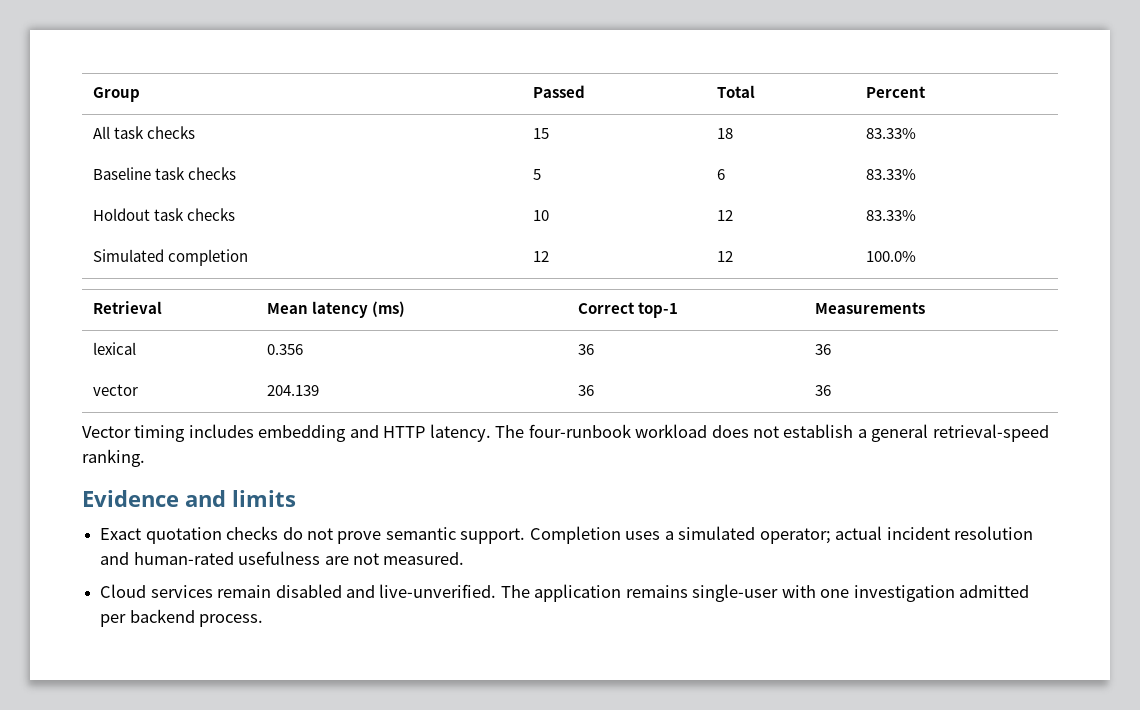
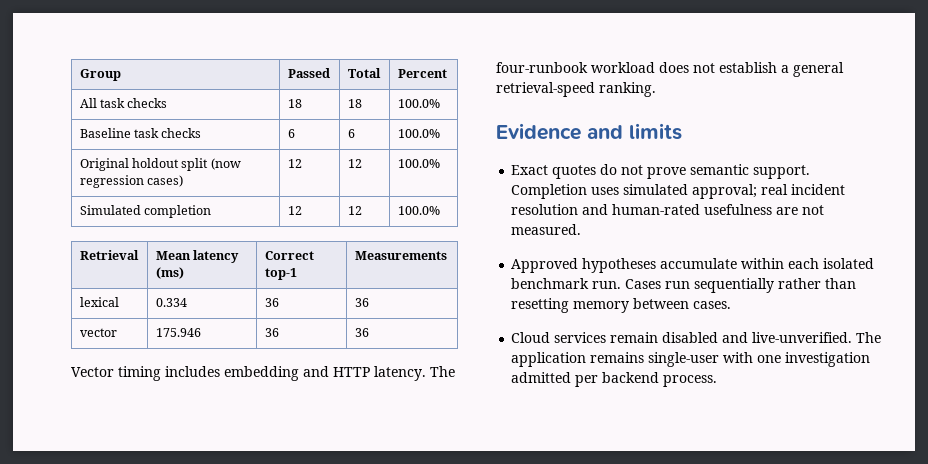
[532,128,549,139] [716,128,733,139] [865,128,916,139] 15 | 18 | 83.33% -> [287,99,302,108] [347,99,362,108] [397,99,440,108] 18 | 18 | 100.0%
[532,169,541,180] [716,169,725,180] [865,169,916,180] [92,208,235,221] [532,210,549,221] [716,210,733,221] [865,210,916,221] 5 | 6 | 83.33% // Holdout task checks | 10 | 12 | 83.33% -> [287,129,295,138] [347,129,355,138] [397,129,440,138] [79,158,241,171] [79,175,184,188] [287,159,302,168] [347,159,362,168] [397,159,440,168] 6 | 6 | 100.0% // Original holdout split (now regression cases) | 12 | 12 | 100.0%
[266,344,303,355] 0.356 -> [155,298,187,307] 0.334
[266,385,319,396] 204.139 -> [155,328,201,337] 175.946
[145,526,279,544] quotation checks -> [552,165,597,179] quotes
[664,526,883,544] a simulated operator; actual -> [623,184,789,199] simulated approval; real
(465, 558) none -> [511,258,875,273] [511,278,857,293] [511,298,732,313] // Approved hypotheses accumulate within each isolated benchmark run. Cases run sequentially rather than resetting memory between cases.

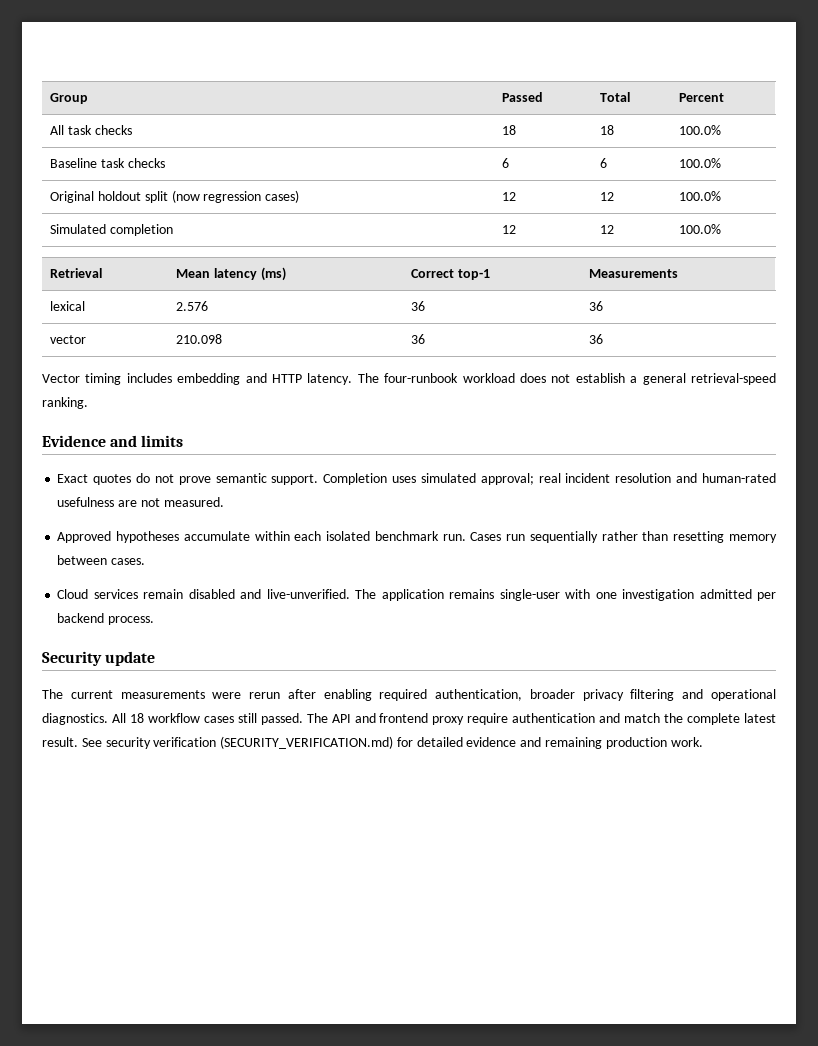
[155,298,187,307] 0.334 -> [176,301,209,311] 2.576
[155,328,201,337] 175.946 -> [176,334,223,344] 210.098
(718, 381) none -> [42,651,156,666] [42,689,776,701] [42,713,777,725] [42,736,703,749] // Security update // The current measurements were rerun after enabling required authentication, broader privacy filtering and operational diagnostics. All 18 workflow cases still passed. The API and frontend proxy require authentication and match the complete latest result. See security verification (SECURITY_VERIFICATION.md) for detailed evidence and remaining production work.

